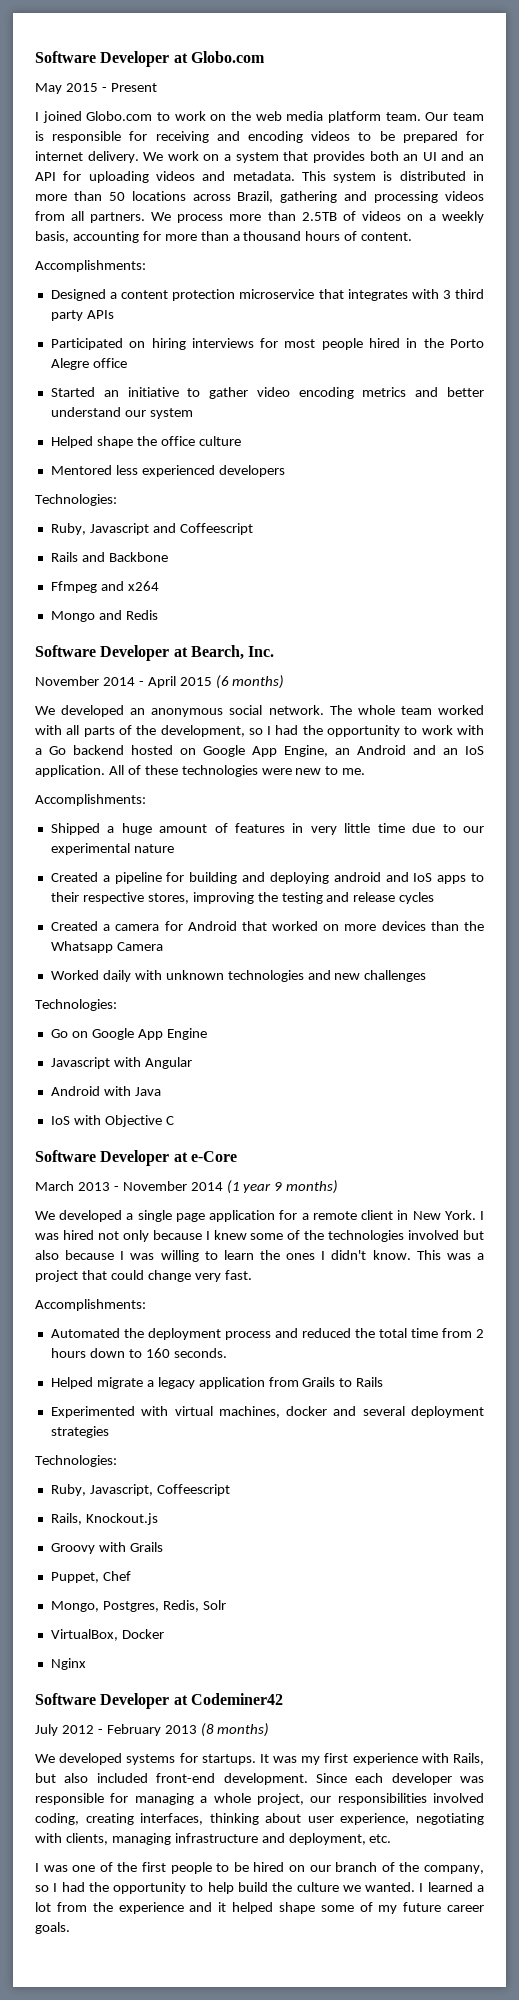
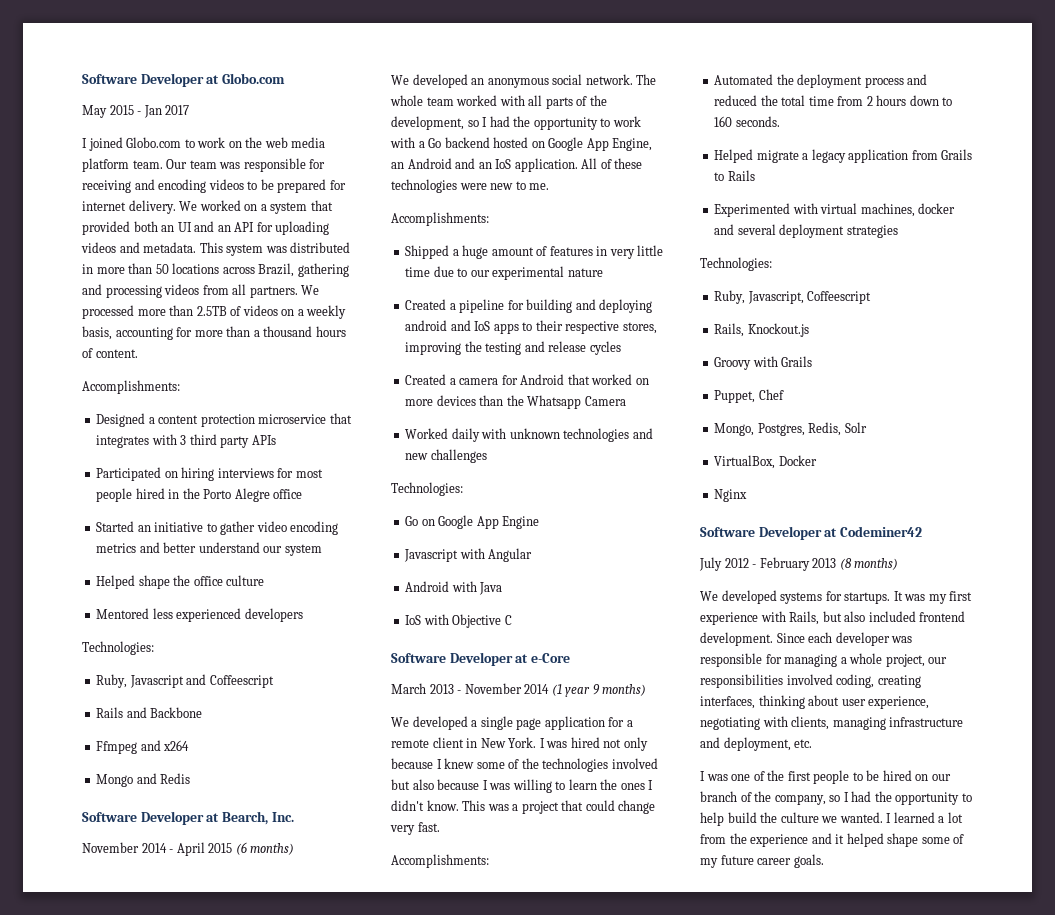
[110,83,157,92] Present -> [143,105,190,118] Jan 2017
[35,131,44,141] is -> [219,162,241,169] was
[167,151,199,161] work -> [199,200,241,211] worked
[312,151,365,163] provides -> [82,221,130,235] provided
[383,171,393,181] is -> [265,246,287,253] was
[177,214,224,223] process -> [82,305,134,319] processed
[156,1773,216,1783] front-end -> [919,611,966,622] frontend

